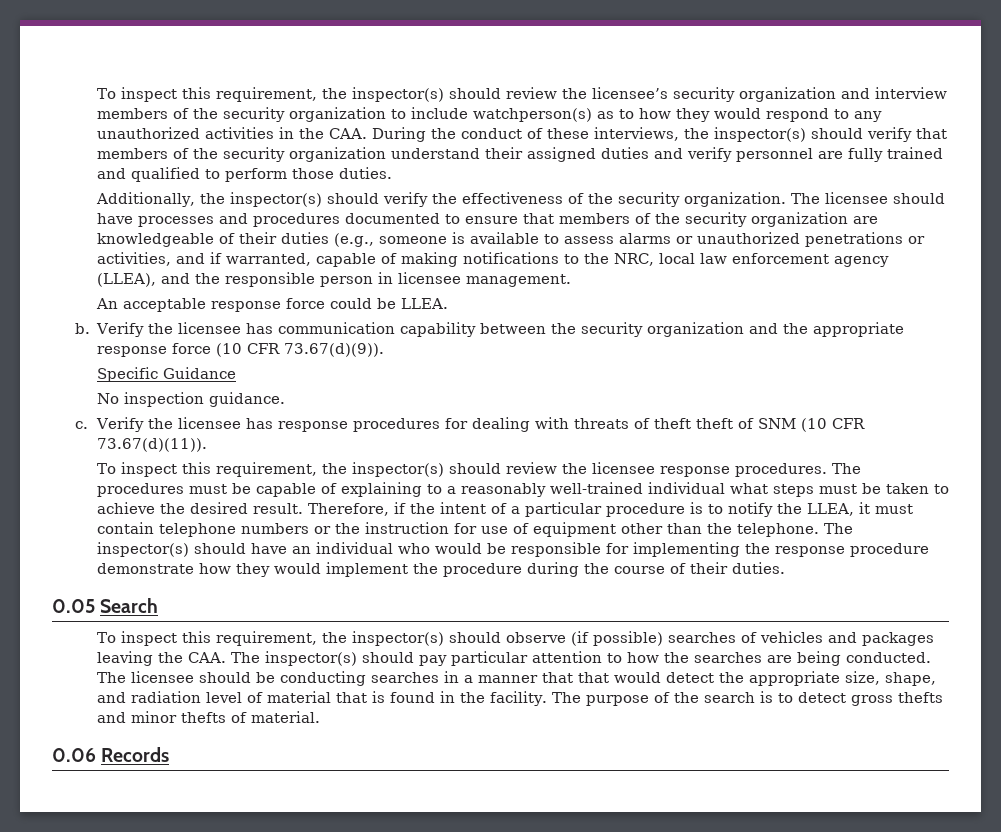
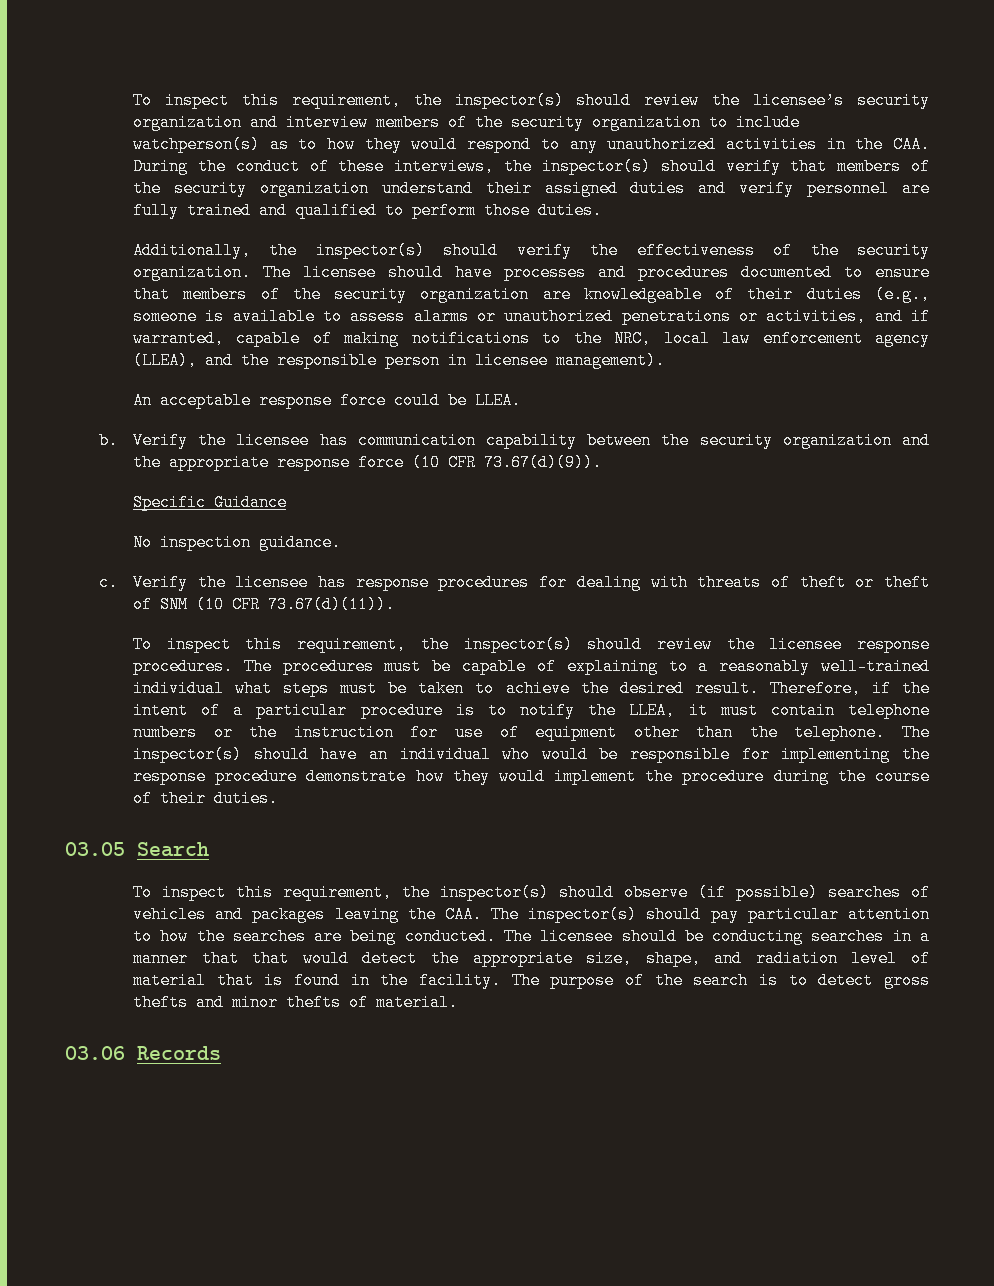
[465,274,571,287] management. -> [556,352,666,369] management).
(691, 423) none -> [855,574,875,591] or
[52,599,95,613] 0.05 -> [65,842,125,856] 03.05
[52,748,96,762] 0.06 -> [65,1046,125,1060] 03.06

